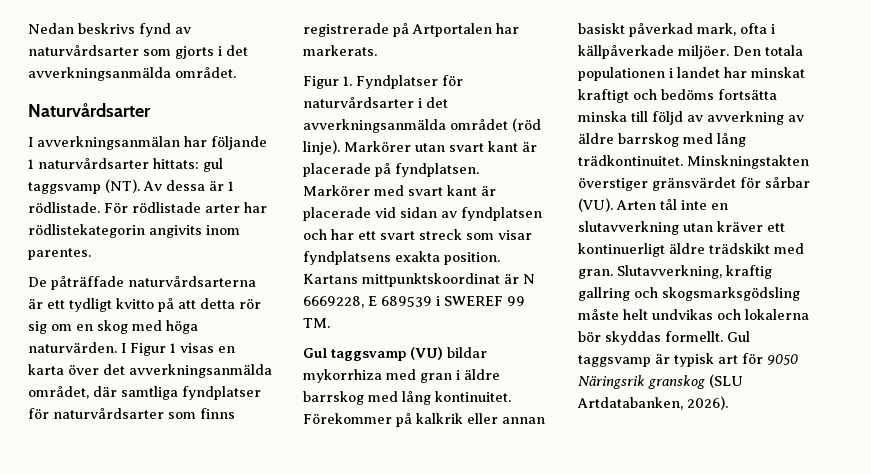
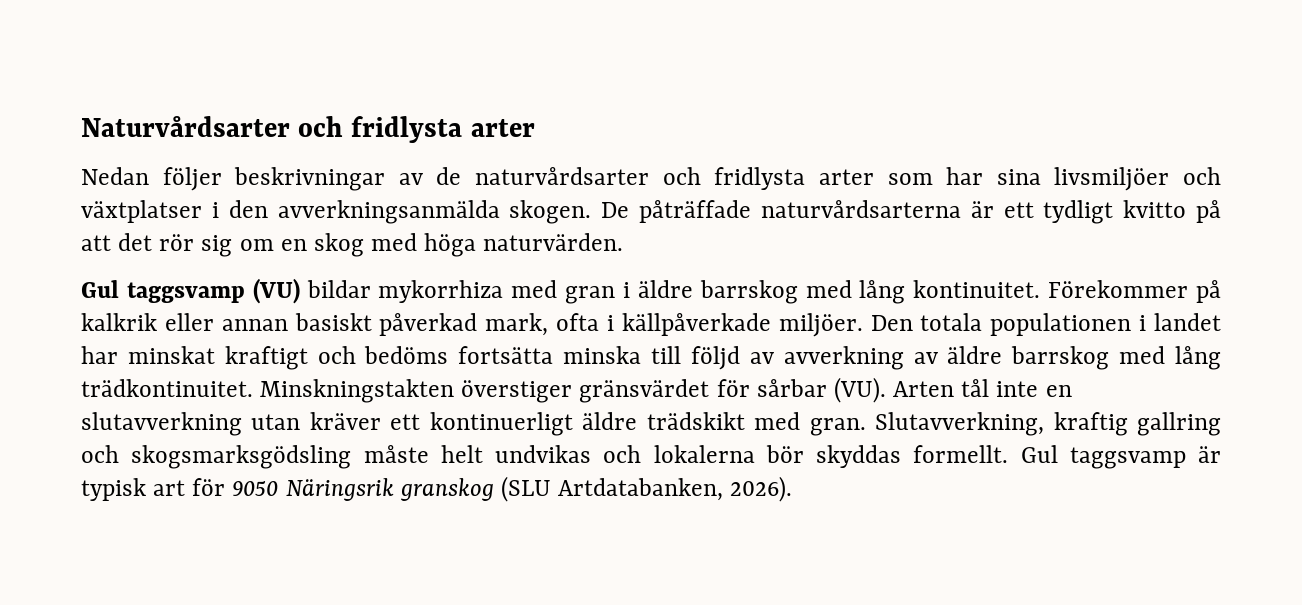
[28,23,191,37] [28,45,248,59] [28,67,236,81] [28,103,151,117] [28,136,267,150] [28,158,223,172] [28,179,234,194] [28,202,267,213] [28,224,240,238] [28,248,91,260] Nedan beskrivs fynd av naturvårdsarter som gjorts i det avverkningsanmälda området. // Naturvårdsarter // I avverkningsanmälan har följande 1 naturvårdsarter hittats: gul taggsvamp (NT). Av dessa är 1 rödlistade. För rödlistade arter har rödlistekategorin angivits inom parentes. // -> [81,116,535,143] [81,167,1221,191] [81,200,592,224] Naturvårdsarter och fridlysta arter // Nedan följer beskrivningar av de naturvårdsarter och fridlysta arter som har sina livsmiljöer och växtplatser i den avverkningsanmälda skogen.
[200,298,235,309] detta -> [118,233,153,251] det
[121,343,235,356] [28,364,272,378] [28,386,261,400] [28,408,235,419] [303,23,519,37] [303,45,377,56] [303,75,463,89] [303,97,448,108] [303,118,541,133] [303,140,537,155] [303,163,479,177] [303,185,496,196] [303,207,542,221] [303,229,532,240] [303,251,500,265] [303,273,535,287] [303,296,525,308] [303,318,330,328] I Figur 1 visas en karta över det avverkningsanmälda området, där samtliga fyndplatser för naturvårdsarter som finns registrerade på Artportalen har markerats. // Figur 1. Fyndplatser för naturvårdsarter i det avverkningsanmälda området (röd linje). Markörer utan svart kant är placerade på fyndplatsen. Markörer med svart kant är placerade vid sidan av fyndplatsen och har ett svart streck som visar fyndplatsens exakta position. Kartans mittpunktskoordinat är N 6669228, E 689539 i SWEREF 99 TM. -> (624, 242) none

